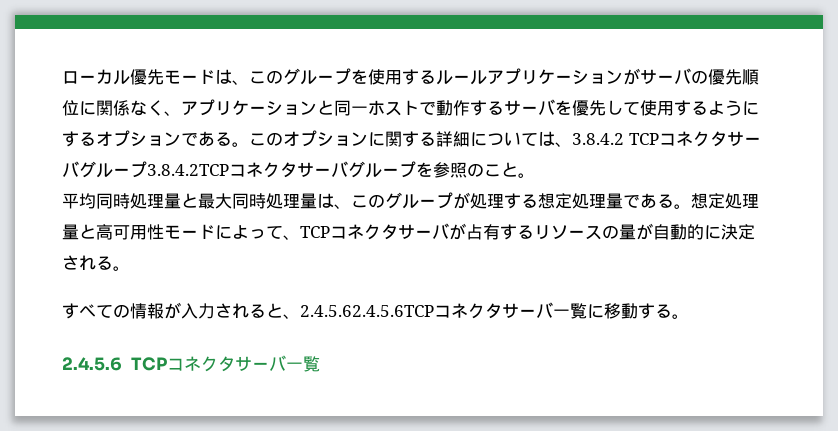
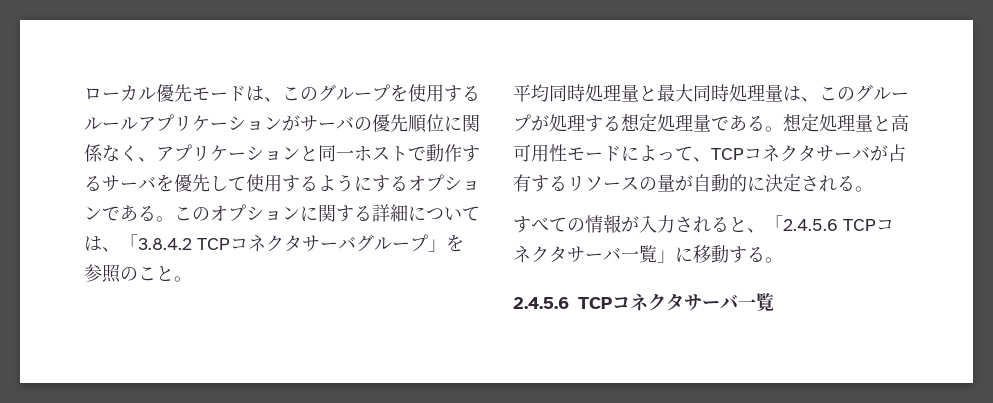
(572, 144) none -> [120,234,138,250] 「
[147,161,416,178] 3.8.4.2TCPコネクタサーバグループ -> [428,239,446,252] 」
[300,302,587,319] 2.4.5.62.4.5.6TCPコネクタサーバ一覧 -> [765,215,894,231] [513,245,675,263] 「2.4.5.6 TCPコネクタサーバ一覧」

